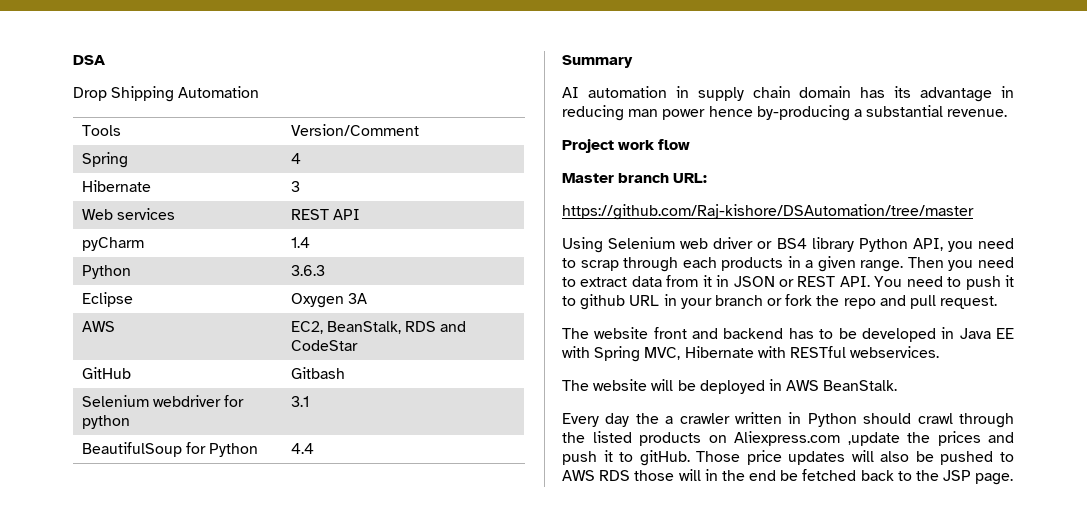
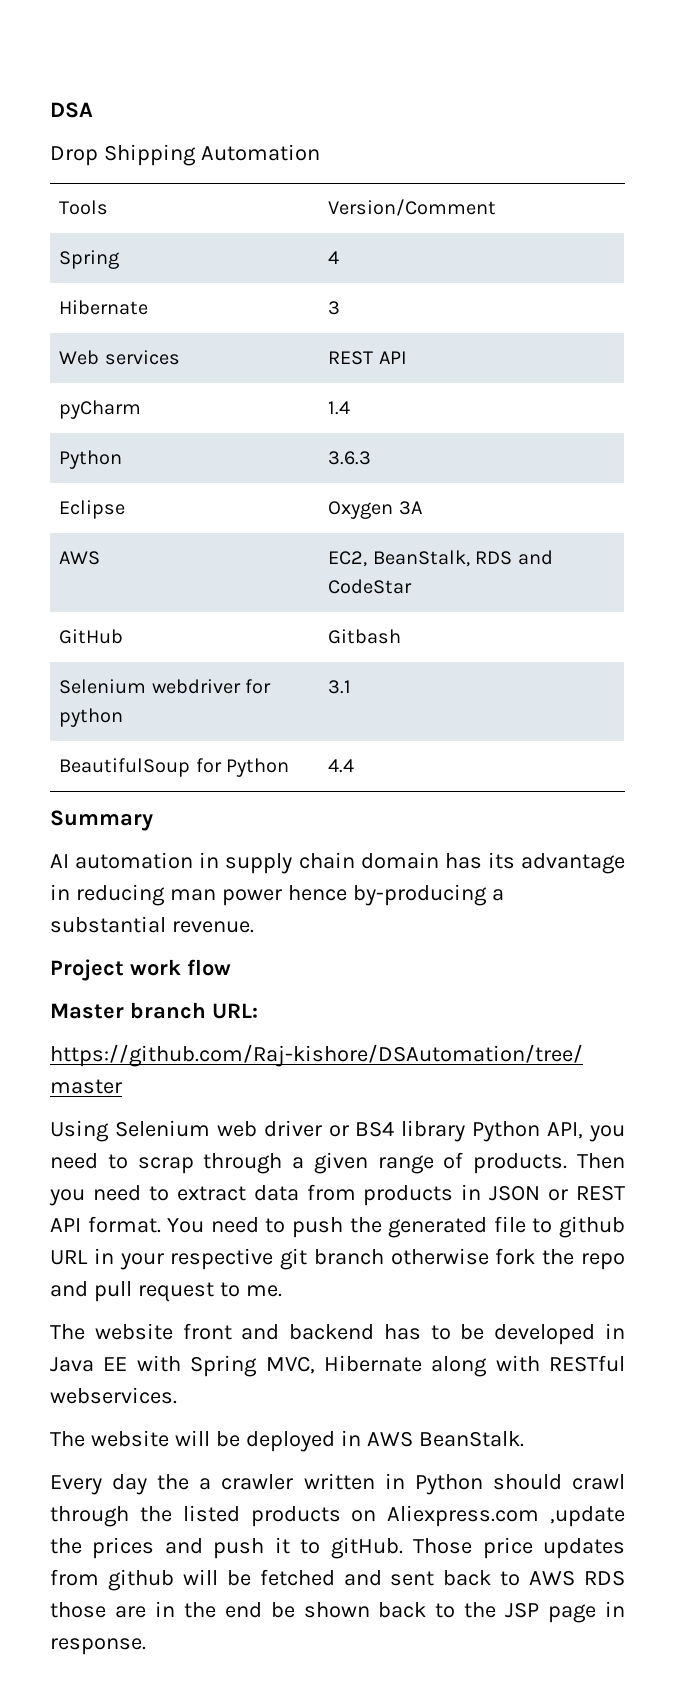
[682,256,904,272] each products in a given range. -> [292,1152,568,1174] a given range of products.
[702,275,712,287] it -> [363,1185,454,1206] products
[839,276,870,287] API. -> [50,1216,161,1233] API format.
[1005,275,1014,287] it -> [349,1216,526,1238] the generated file
[714,295,783,306] branch or -> [170,1248,489,1270] respective git branch otherwise
[940,296,998,309] request. -> [137,1282,282,1302] request to me.
(754, 352) none -> [431,1356,488,1377] along
[851,450,994,465] will also be pushed -> [50,1569,492,1591] from github will be fetched and sent back
[678,469,701,481] will -> [114,1606,146,1618] are
[802,469,857,481] fetched -> [303,1602,370,1618] shown
[975,473,1014,485] page. -> [548,1601,626,1623] [50,1638,146,1655] page in response.

